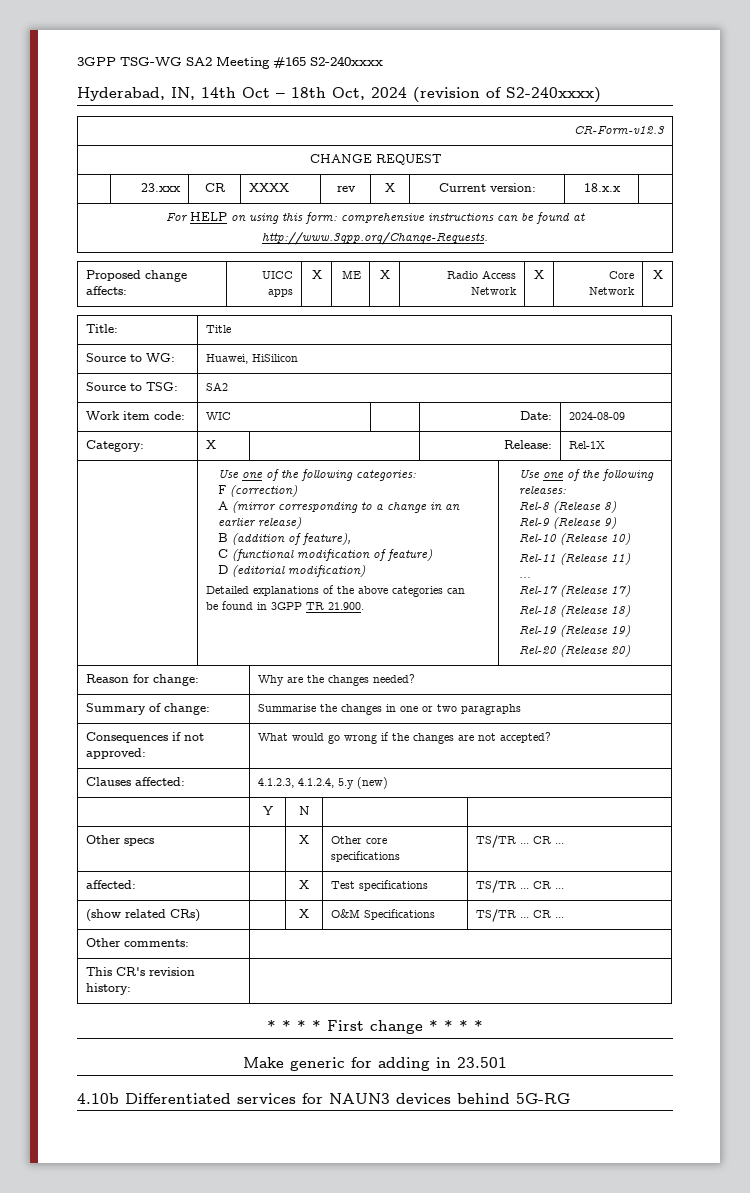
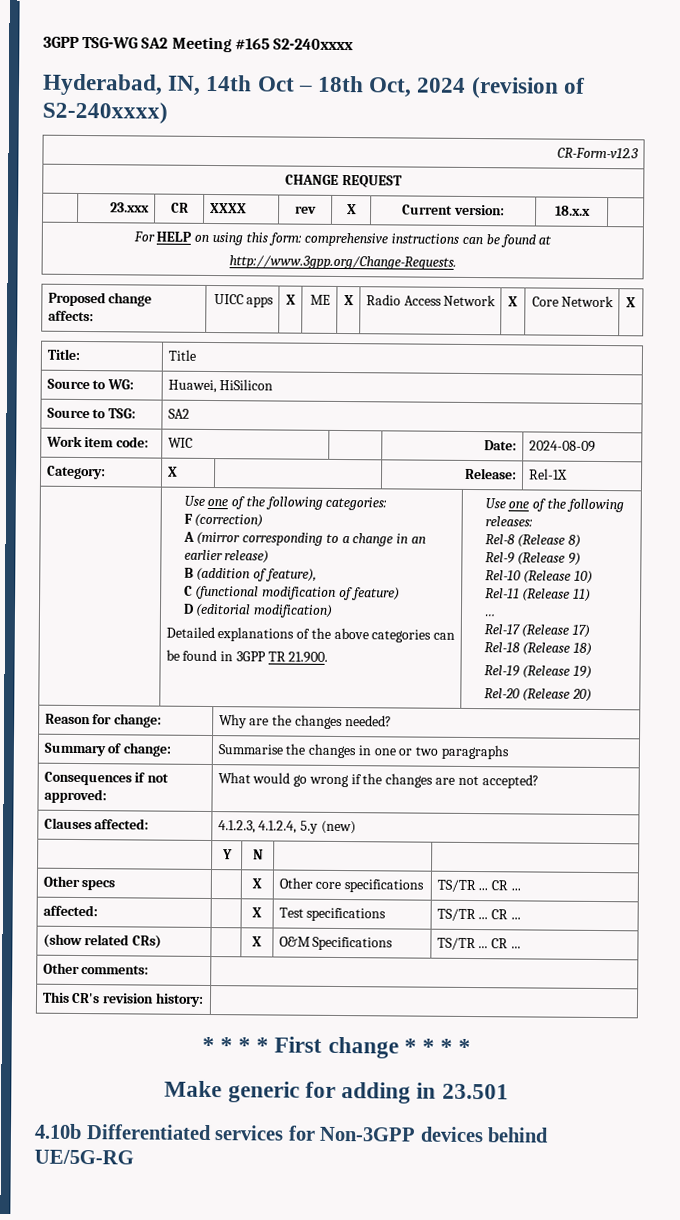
[329,1093,390,1104] NAUN3 -> [319,1126,417,1142] Non-3GPP
[516,1093,570,1104] 5G-RG -> [34,1149,134,1165] UE/5G-RG

